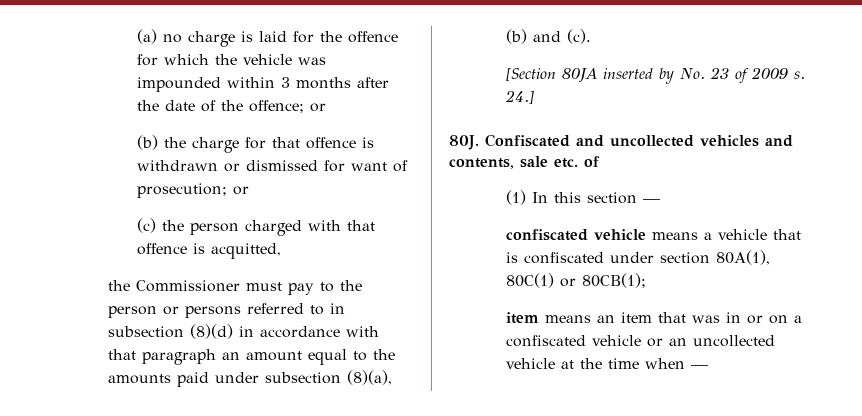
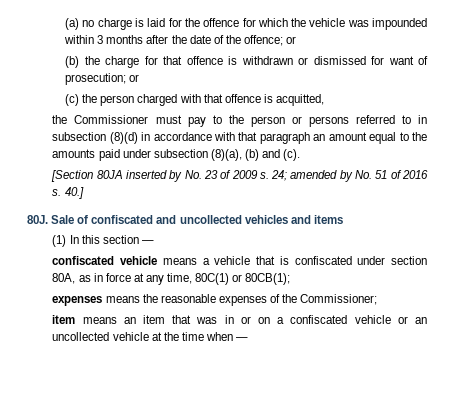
[505,90,535,104] [449,134,793,150] [449,156,600,169] 24.] // 80J. Confiscated and uncollected vehicles and contents, sale etc. of -> [271,170,428,182] [52,187,84,199] [27,215,343,224] 24; amended by No. 51 of 2016 s. 40.] // 80J. Sale of confiscated and uncollected vehicles and items
[716,250,771,265] [506,273,647,288] 80A(1), 80C(1) or 80CB(1); -> [52,273,291,285] [52,294,378,306] 80A, as in force at any time, 80C(1) or 80CB(1); // expenses means the reasonable expenses of the Commissioner;

